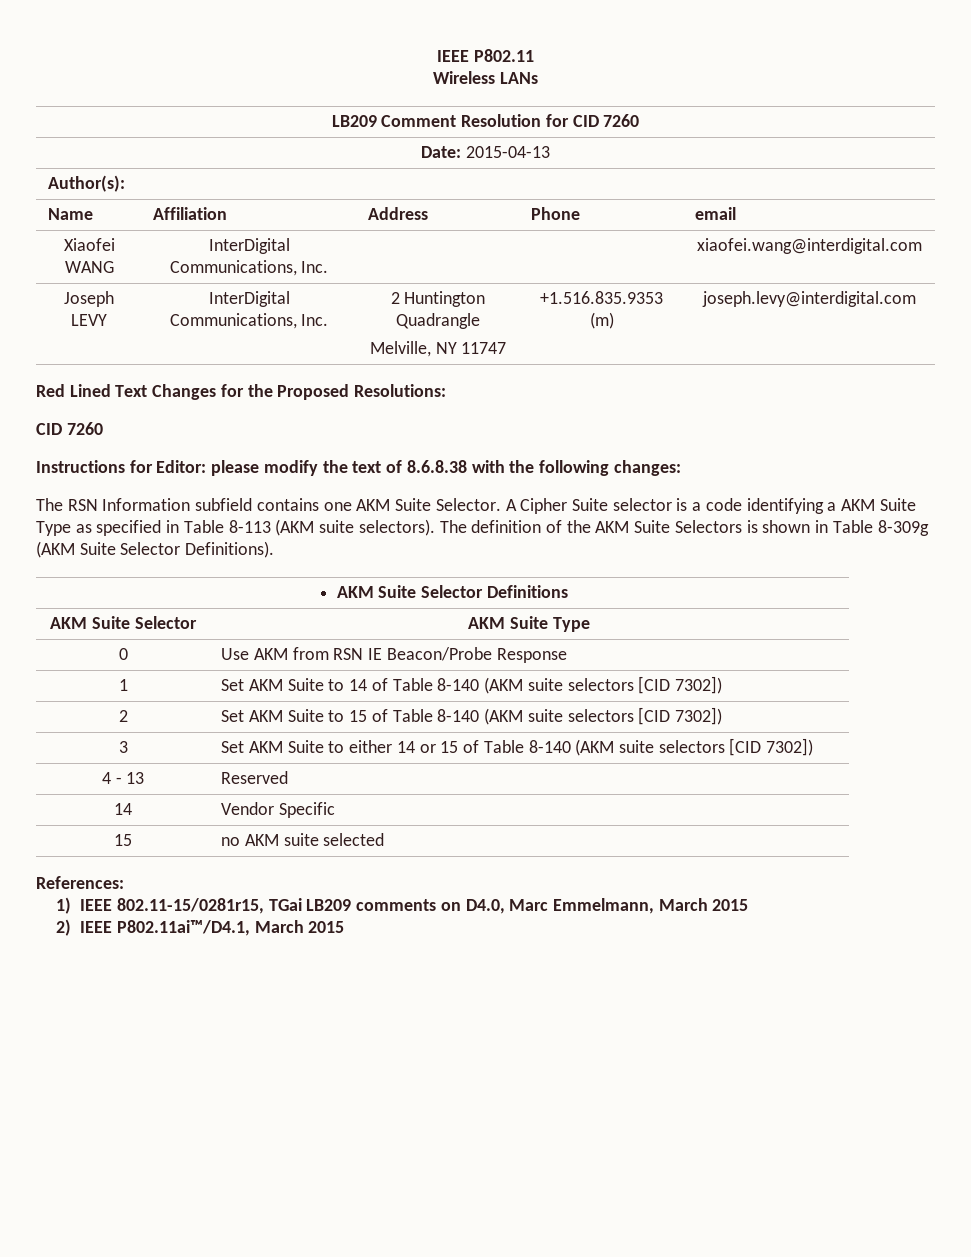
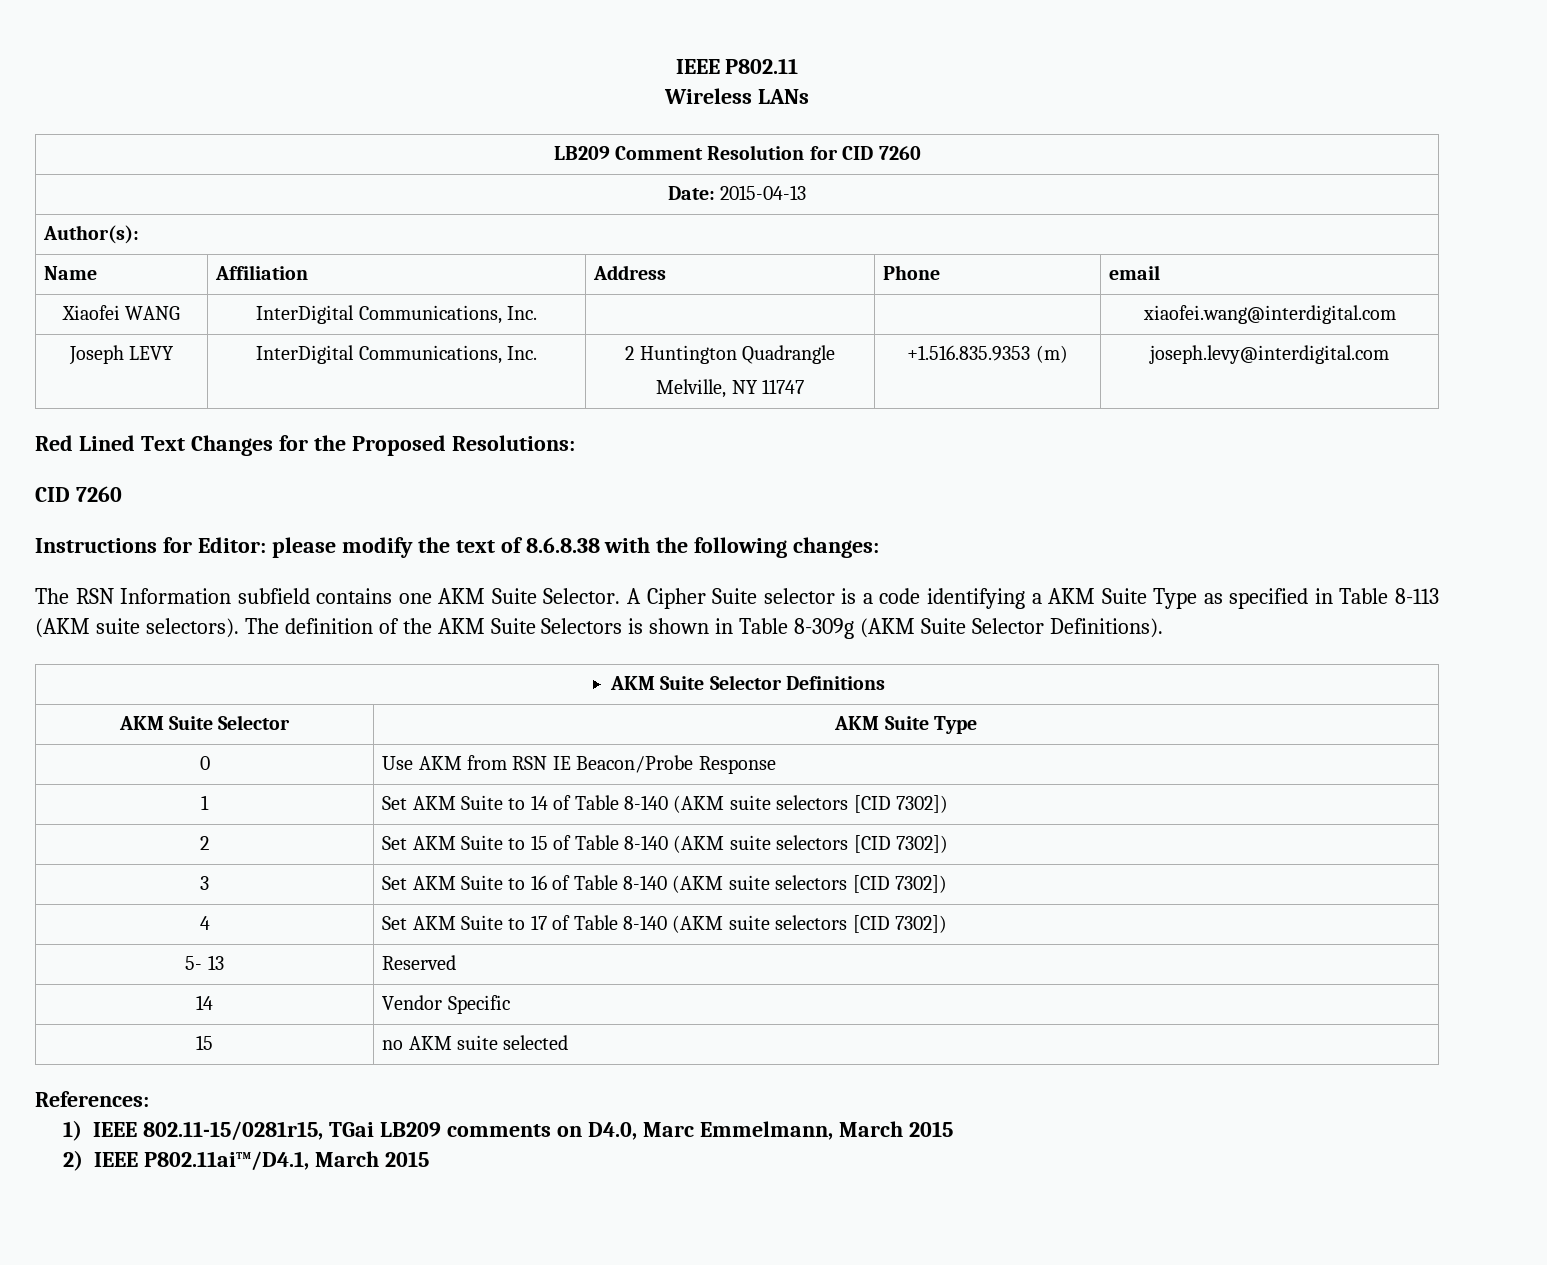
[349,740,459,753] either 14 or 15 -> [530,875,547,890] 16
[115,777,122,784] - -> [382,915,948,933] [185,956,203,970] | Set AKM Suite to 17 of Table 8-140 (AKM suite selectors [CID 7302]) // 5-

